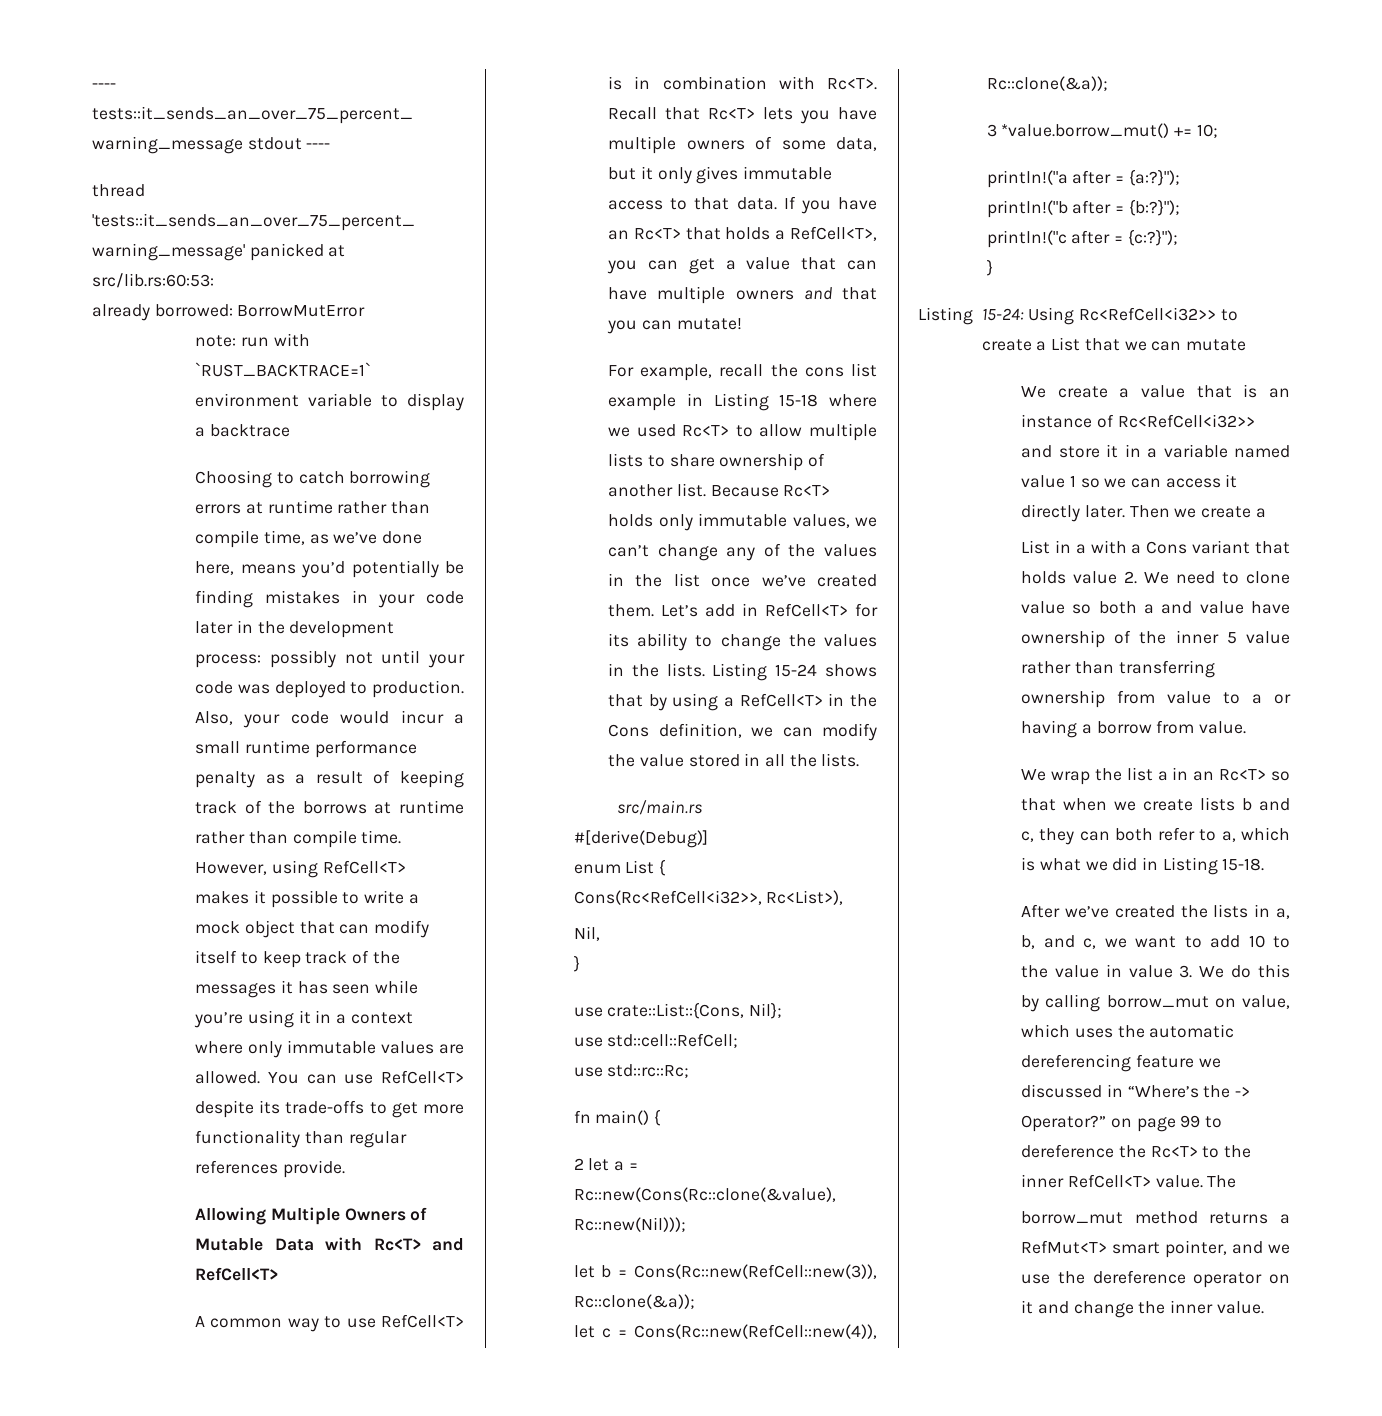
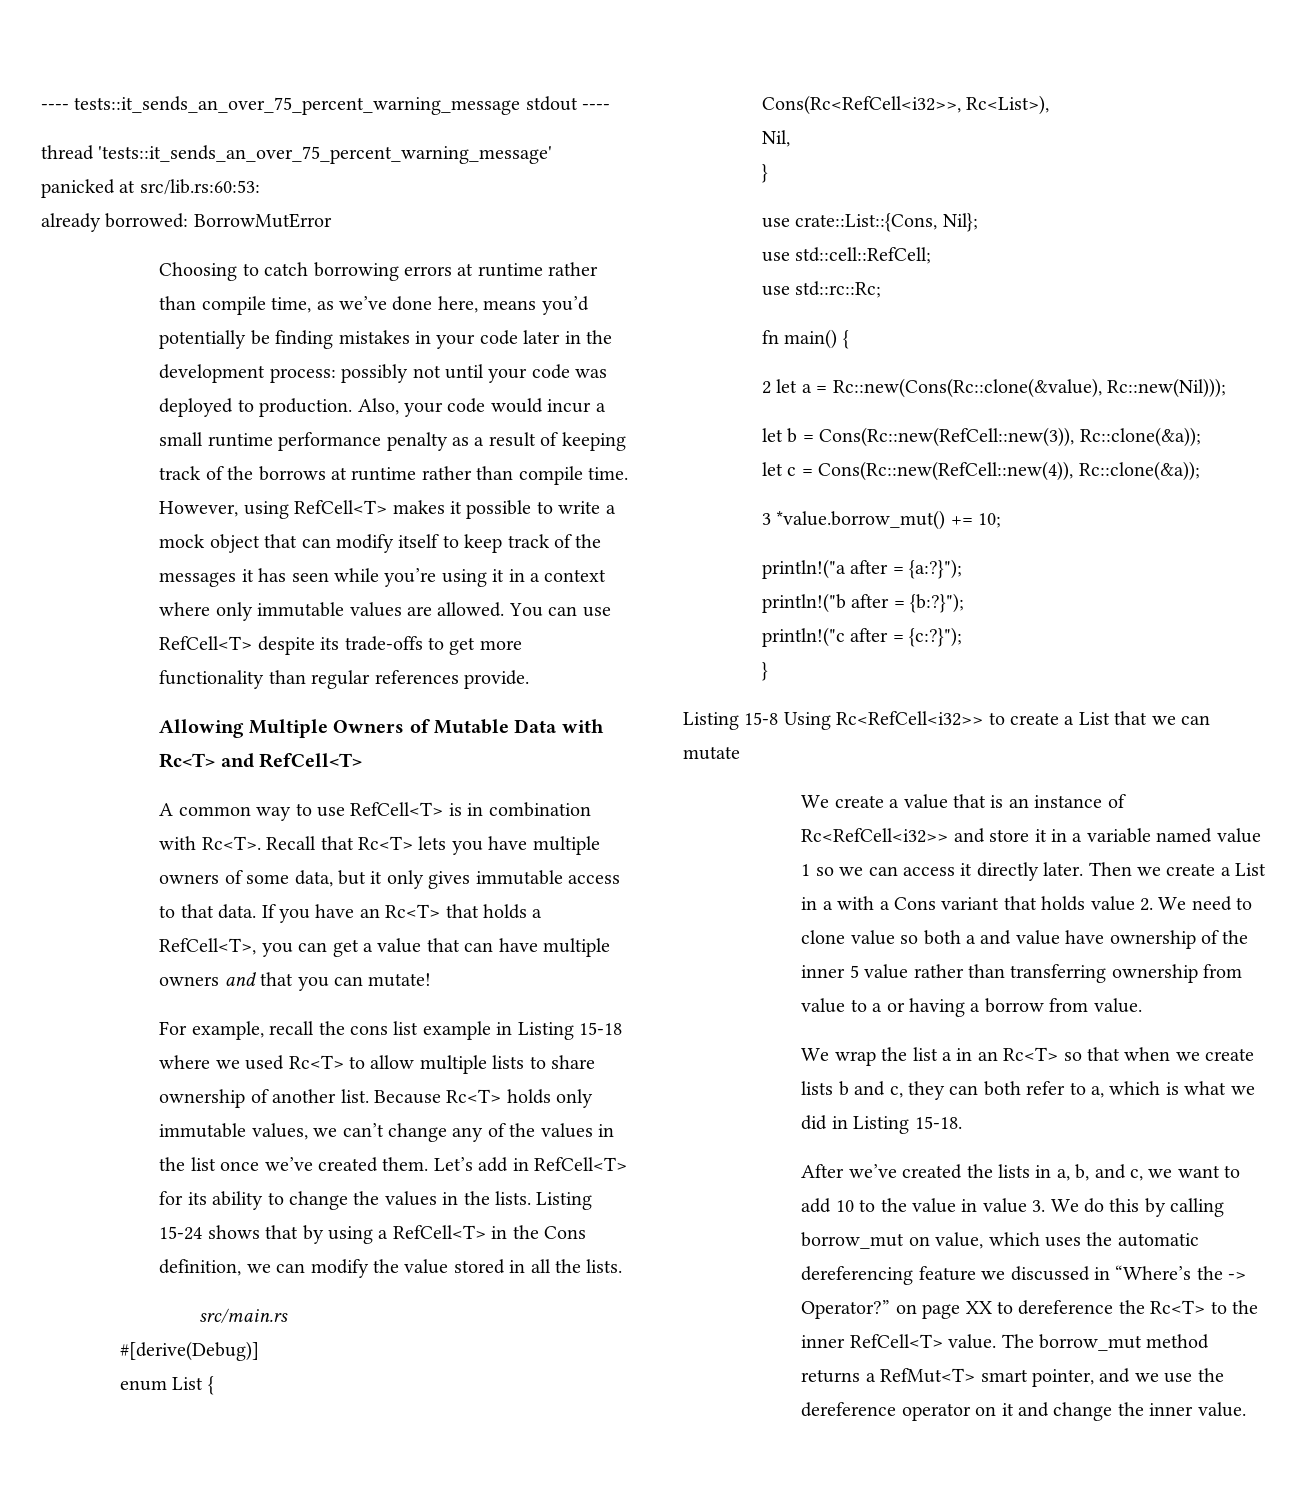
[195,333,310,347] [195,362,372,377] [195,393,464,411] [195,424,290,437] // note: run with `RUST_BACKTRACE=1` environment variable to display a backtrace -> (332, 220) none
[981,308,1024,321] 15-24: -> [744,712,779,725] 15-8
(1266, 513) // -> (1231, 871) none
[1180,1115,1201,1128] 99 -> [965,1301,992,1314] XX
(1237, 1181) // -> (1034, 1341) none

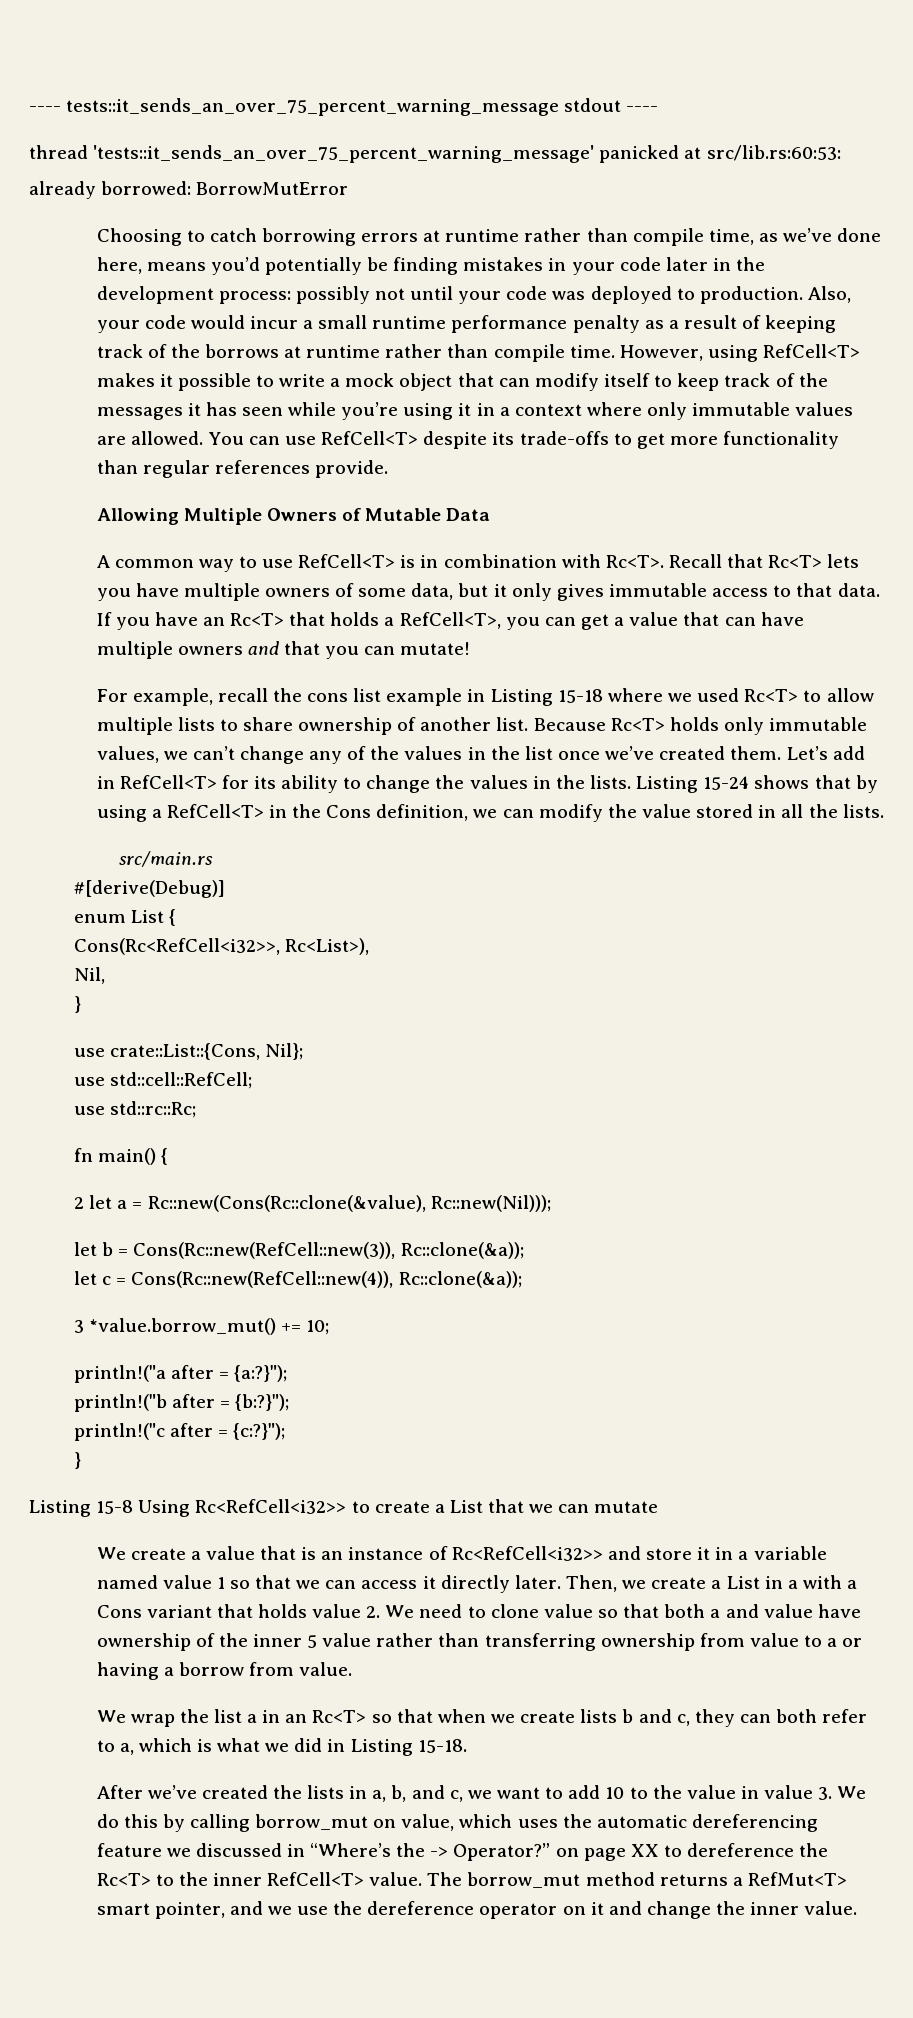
[561,719,604,733] [159,753,363,768] with Rc<T> and RefCell<T> -> (491, 514) none
(834, 871) none -> [255,1575,292,1589] that
[1088,862,1132,876] Then -> [565,1575,617,1592] Then,
(919, 939) none -> [623,1604,660,1618] that

